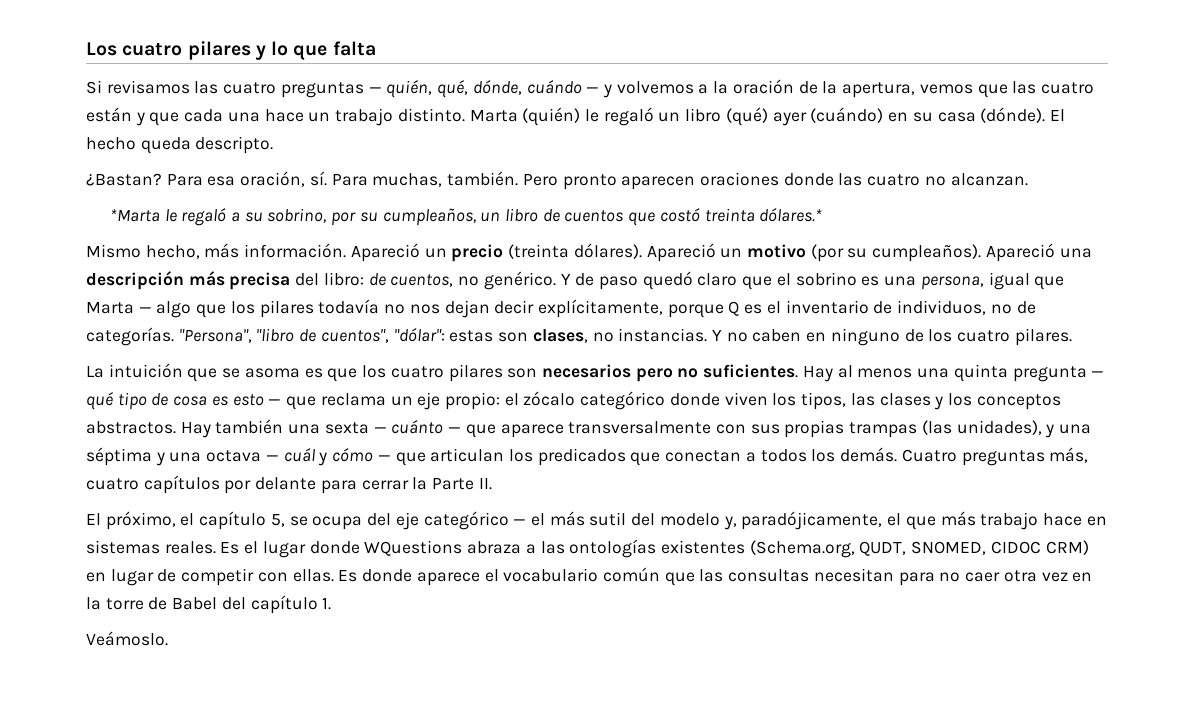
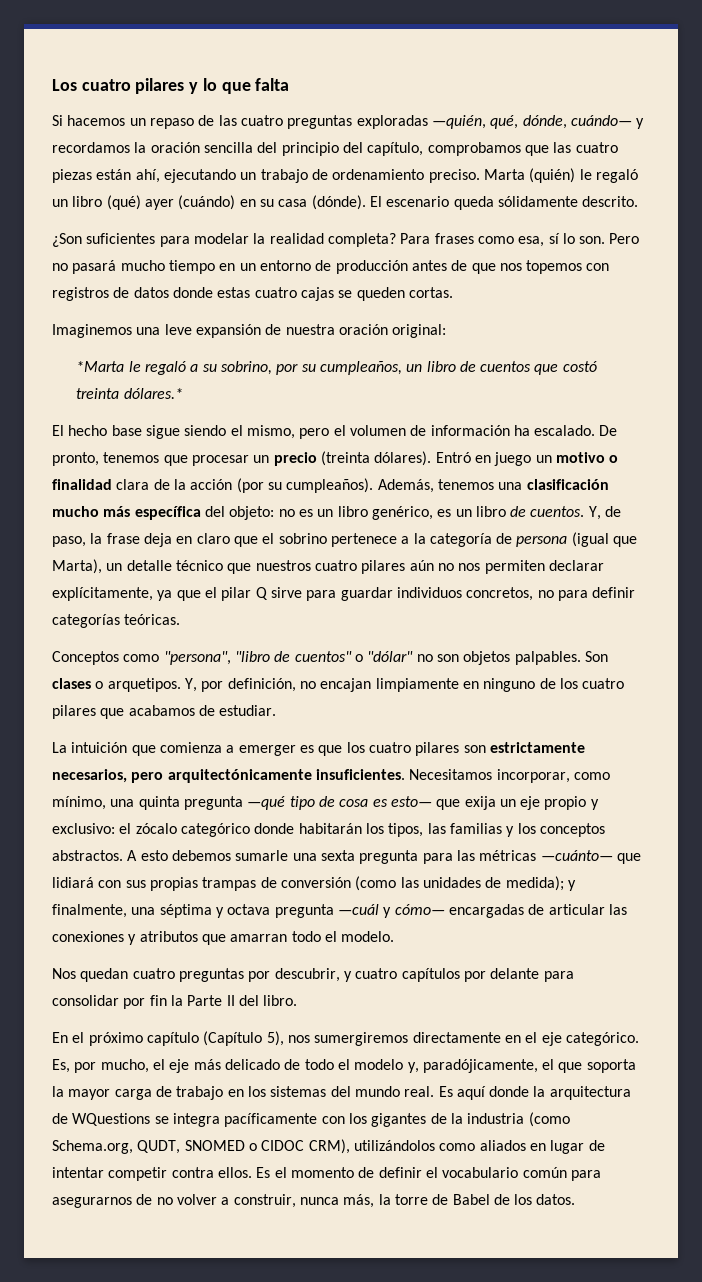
[106,79,1094,98] [86,107,465,126] revisamos las cuatro preguntas — quién, qué, dónde, cuándo — y volvemos a la oración de la apertura, vemos que las cuatro están y que cada una hace un trabajo distinto. -> [67,115,645,129] [52,142,618,156] [52,169,480,183] hacemos un repaso de las cuatro preguntas exploradas —quién, qué, dónde, cuándo— y recordamos la oración sencilla del principio del capítulo, comprobamos que las cuatro piezas están ahí, ejecutando un trabajo de ordenamiento preciso.
[86,136,274,154] [86,171,1028,190] hecho queda descripto. // ¿Bastan? Para esa oración, sí. Para muchas, también. Pero pronto aparecen oraciones donde las cuatro no alcanzan. -> [386,196,639,210] [52,233,640,247] [52,260,610,274] [52,287,453,301] [52,324,447,338] escenario queda sólidamente descrito. // ¿Son suficientes para modelar la realidad completa? Para frases como esa, sí lo son. Pero no pasará mucho tiempo en un entorno de producción antes de que nos topemos con registros de datos donde estas cuatro cajas se queden cortas. // Imaginemos una leve expansión de nuestra oración original:
[86,243,1092,262] [86,271,1065,290] [86,299,1036,318] [86,327,802,346] Mismo hecho, más información. Apareció un precio (treinta dólares). Apareció un motivo (por su cumpleaños). Apareció una descripción más precisa del libro: de cuentos, no genérico. Y de paso quedó claro que el sobrino es una persona, igual que Marta — algo que los pilares todavía no nos dejan decir explícitamente, porque Q es el inventario de individuos, no de categorías. "Persona", "libro de cuentos", "dólar": estas son clases, no instancias. Y no caben -> [52,425,618,439] [52,451,619,466] [52,478,609,493] [52,506,622,520] [52,532,638,547] [52,559,604,574] [52,587,636,601] [52,614,181,628] [52,651,608,665] [52,678,459,692] El hecho base sigue siendo el mismo, pero el volumen de información ha escalado. De pronto, tenemos que procesar un precio (treinta dólares). Entró en juego un motivo o finalidad clara de la acción (por su cumpleaños). Además, tenemos una clasificación mucho más específica del objeto: no es un libro genérico, es un libro de cuentos. Y, de paso, la frase deja en claro que el sobrino pertenece a la categoría de persona (igual que Marta), un detalle técnico que nuestros cuatro pilares aún no nos permiten declarar explícitamente, ya que el pilar Q sirve para guardar individuos concretos, no para definir categorías teóricas. // Conceptos como "persona", "libro de cuentos" o "dólar" no son objetos palpables. Son clases o arquetipos. Y, por definición, no encajan limpiamente
[1014,328,1072,346] pilares. -> [52,705,277,719] pilares que acabamos de estudiar.
[222,368,300,378] se asoma -> [159,742,296,756] comienza a emerger
[541,364,913,382] necesarios pero no suficientes. Hay al menos -> [489,742,585,753] [52,769,610,783] [52,796,106,810] estrictamente necesarios, pero arquitectónicamente insuficientes. Necesitamos incorporar, como mínimo,
[1091,371,1105,377] [86,392,113,410] — qué -> [247,796,286,810] —qué
[232,392,500,410] esto — que reclama un eje propio: -> [390,796,599,810] [52,823,115,834] esto— que exija un eje propio y exclusivo:
[724,392,768,406] viven -> [298,823,362,834] habitarán
[879,393,931,406] clases -> [449,823,502,834] familias
[180,419,1092,438] [86,447,1089,466] Hay también una sexta — cuánto — que aparece transversalmente con sus propias trampas (las unidades), y una séptima y una octava — cuál y cómo — que articulan los predicados que conectan a todos los demás. Cuatro preguntas más, -> [127,850,641,864] [52,876,576,891] [52,904,627,918] [52,931,395,945] [52,968,352,982] A esto debemos sumarle una sexta pregunta para las métricas —cuánto— que lidiará con sus propias trampas de conversión (como las unidades de medida); y finalmente, una séptima y octava pregunta —cuál y cómo— encargadas de articular las conexiones y atributos que amarran todo el modelo. // Nos quedan cuatro preguntas por descubrir, y
[361,477,492,490] [86,511,656,530] cerrar la Parte II. // El próximo, el capítulo 5, se ocupa del eje categórico — el más sutil del -> [52,995,298,1009] [52,1031,639,1046] [52,1059,350,1073] consolidar por fin la Parte II del libro. // En el próximo capítulo (Capítulo 5), nos sumergiremos directamente en el eje categórico. Es, por mucho, el eje más delicado de todo el
[940,511,1107,530] [86,539,1089,558] [86,567,1093,586] [86,595,332,614] [86,631,168,646] más trabajo hace en sistemas reales. Es el lugar donde WQuestions abraza a las ontologías existentes (Schema.org, QUDT, SNOMED, CIDOC CRM) en lugar de competir con ellas. Es donde aparece el vocabulario común que las consultas necesitan para no caer otra vez en la torre de Babel del capítulo 1. // Veámoslo. -> [586,1059,636,1073] [52,1086,631,1100] [52,1112,570,1127] [52,1139,605,1154] [52,1167,601,1181] [52,1194,576,1208] soporta la mayor carga de trabajo en los sistemas del mundo real. Es aquí donde la arquitectura de WQuestions se integra pacíficamente con los gigantes de la industria (como Schema.org, QUDT, SNOMED o CIDOC CRM), utilizándolos como aliados en lugar de intentar competir contra ellos. Es el momento de definir el vocabulario común para asegurarnos de no volver a construir, nunca más, la torre de Babel de los datos.

